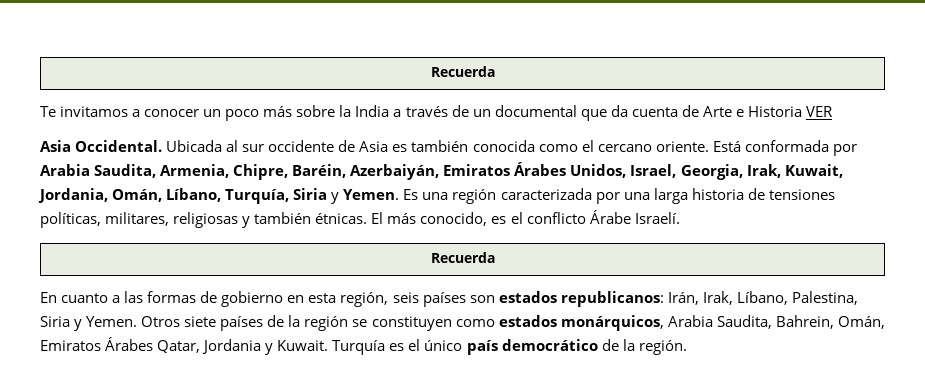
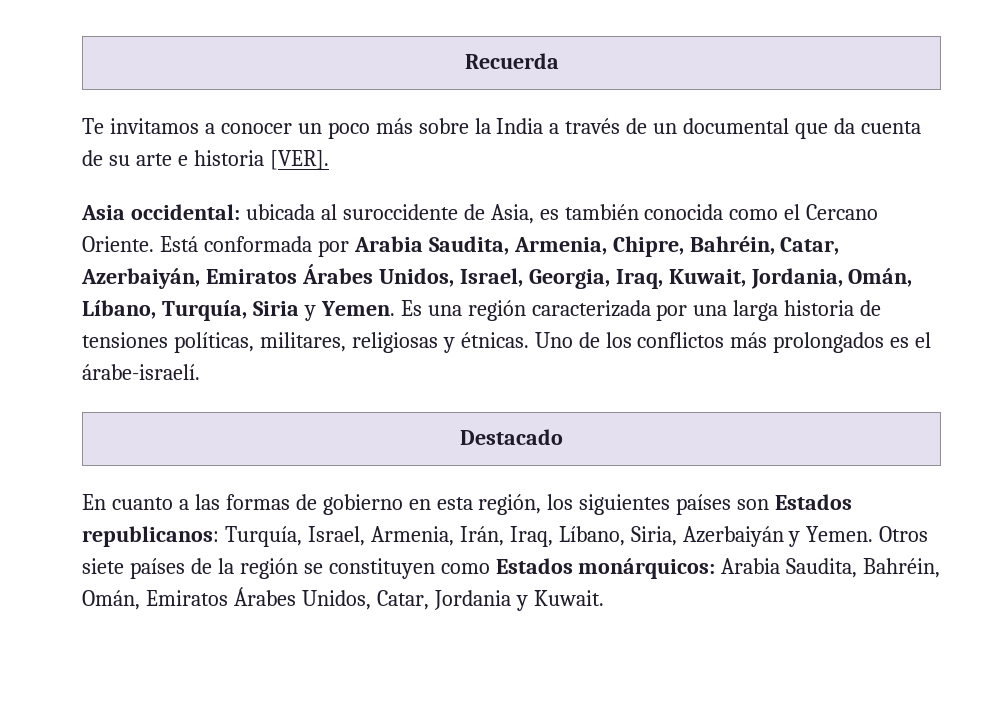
[702,106,834,117] [40,140,389,152] Arte e Historia VER // Asia Occidental. Ubicada al sur occidente de Asia -> [108,150,329,170] [81,204,534,224] su arte e historia [VER]. // Asia occidental: ubicada al suroccidente de Asia,
[597,141,709,152] cercano oriente. -> [806,204,879,220] [82,236,154,252] Cercano Oriente.
[292,164,347,178] Baréin, -> [689,236,840,255] Bahréin, Catar,
[746,164,781,178] Irak, -> [615,269,663,289] Iraq,
[254,210,680,226] [430,252,495,263] también étnicas. El más conocido, es el conflicto Árabe Israelí. // Recuerda -> [460,332,932,353] [82,364,200,380] [460,429,563,445] étnicas. Uno de los conflictos más prolongados es el árabe-israelí. // Destacado
[392,291,858,307] [40,316,70,327] seis países son estados republicanos: Irán, Irak, Líbano, Palestina, Siria -> [547,494,853,515] [82,526,784,547] los siguientes países son Estados republicanos: Turquía, Israel, Armenia, Irán, Iraq, Líbano, Siria, Azerbaiyán
[498,315,834,331] estados monárquicos, Arabia Saudita, Bahrein, -> [495,558,941,579] Estados monárquicos: Arabia Saudita, Bahréin,
[157,340,201,353] Qatar, -> [301,590,429,610] Unidos, Catar,
[332,339,687,355] Turquía es el único país democrático de la región. -> (604, 598) none

